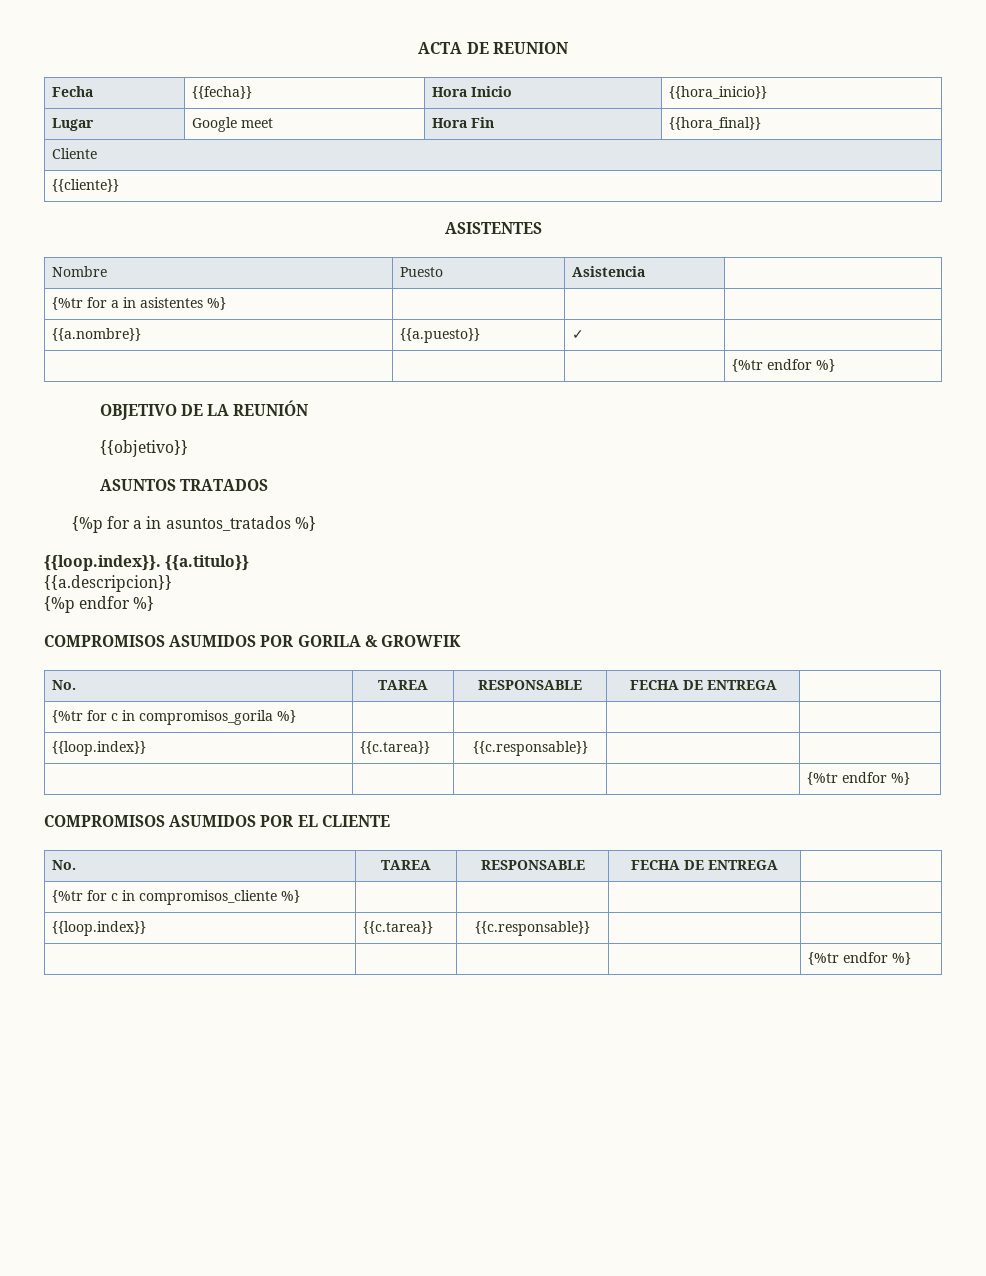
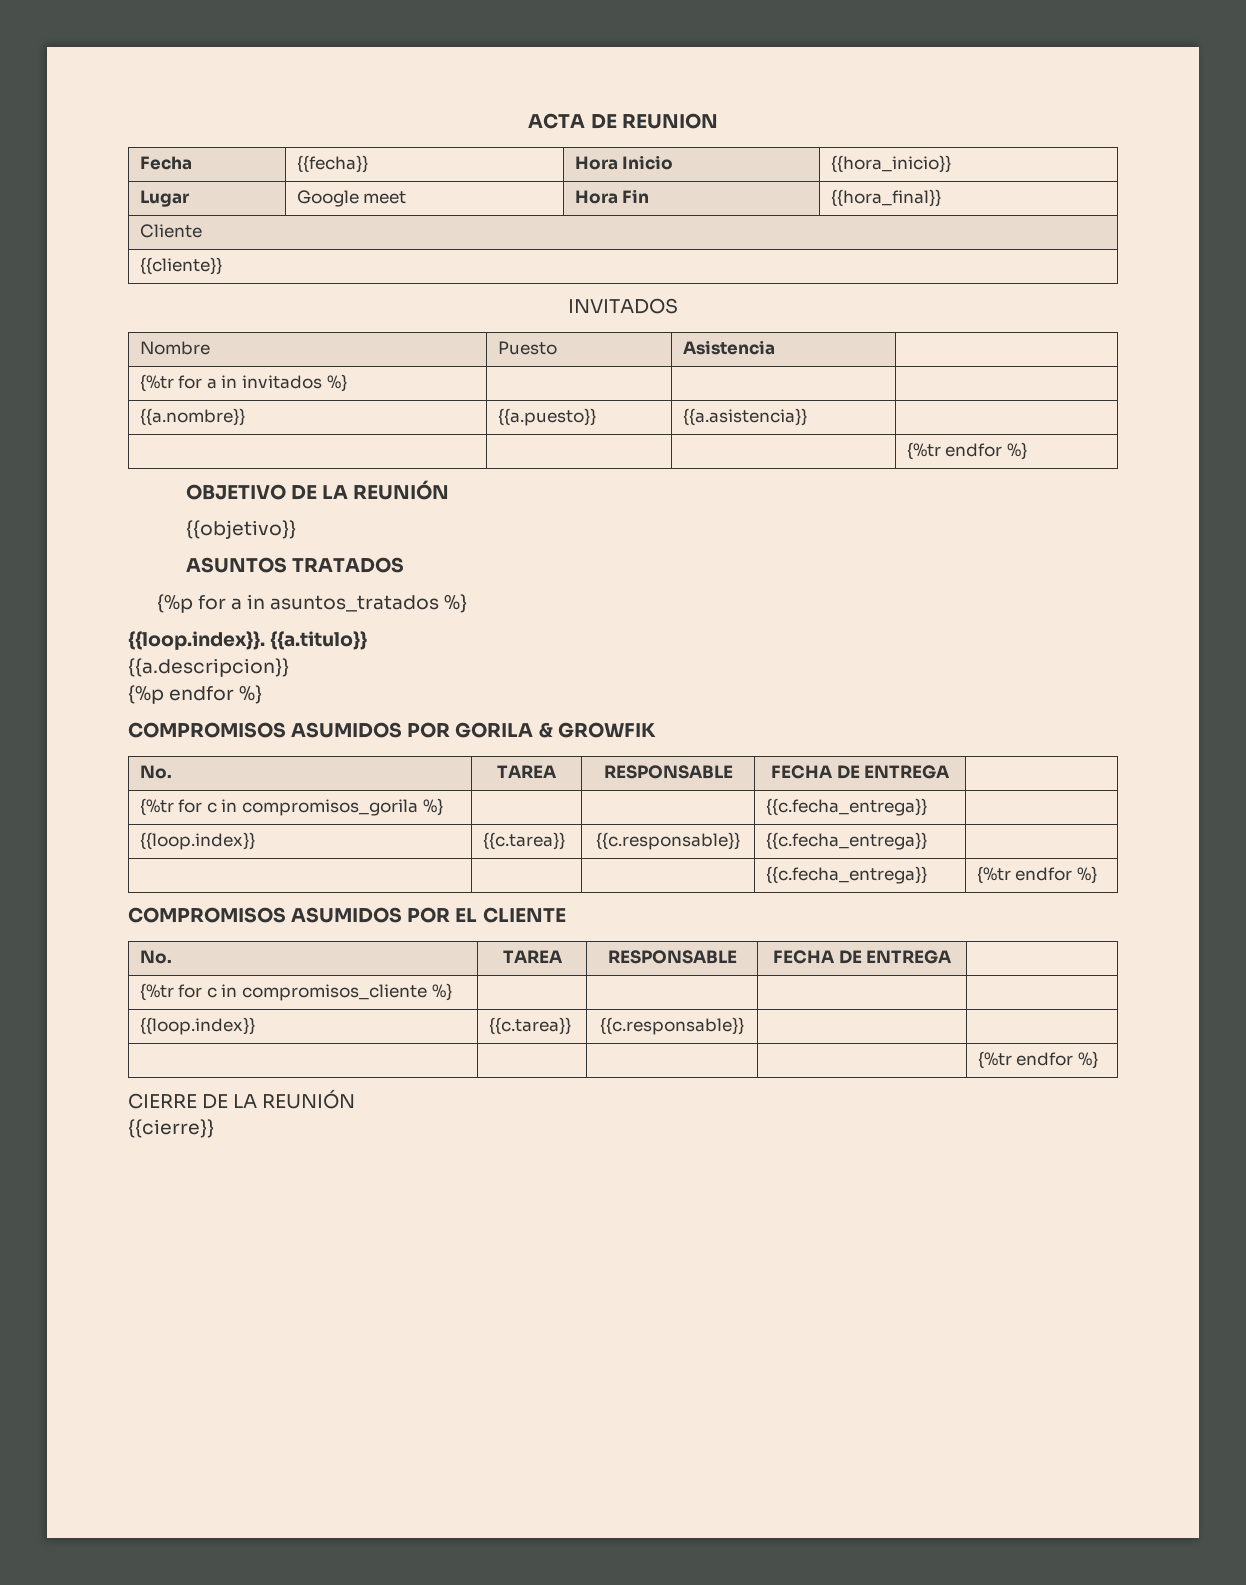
[444,222,542,234] ASISTENTES -> [568,298,678,314] INVITADOS
[139,297,203,308] asistentes -> [242,375,323,389] invitados
[571,330,584,339] ✓ -> [682,408,807,426] {{a.asistencia}}
[51,741,146,756] [359,741,430,754] [472,741,588,756] | // {{loop.index}} | {{c.tarea}} | {{c.responsable}} | | // | | | -> [765,798,927,816] [139,832,255,850] [482,832,565,850] [596,832,740,850] [765,832,927,850] [765,866,927,884] {{c.fecha_entrega}} | // {{loop.index}} | {{c.tarea}} | {{c.responsable}} | {{c.fecha_entrega}} | // | | | {{c.fecha_entrega}}
(911, 958) none -> [128,1089,356,1109] [128,1119,214,1138] // CIERRE DE LA REUNIÓN // {{cierre}}

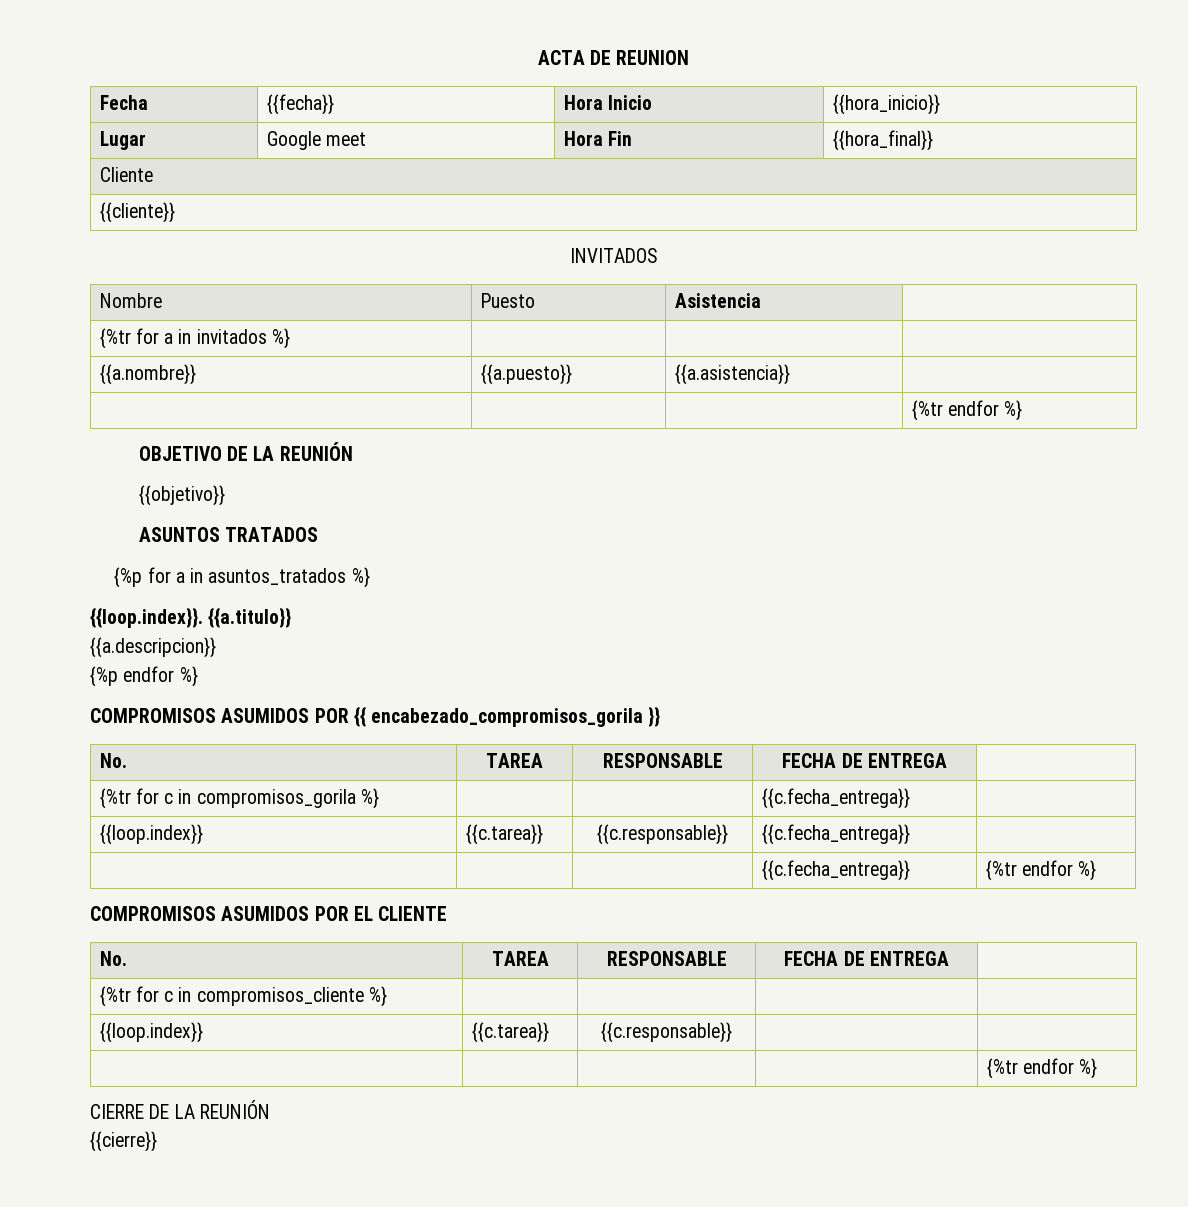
[455,722,656,738] GORILA & GROWFIK -> [353,706,661,727] {{ encabezado_compromisos_gorila }}

